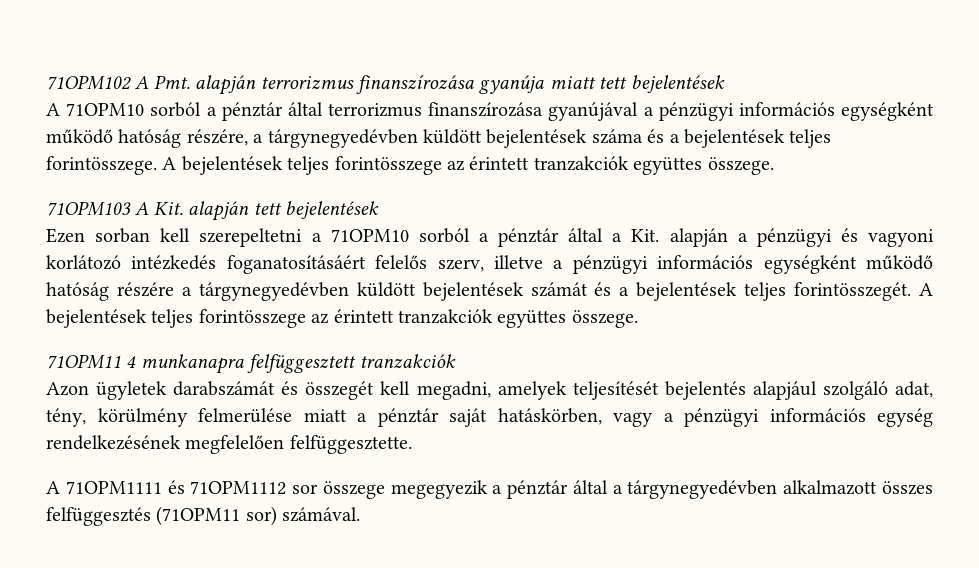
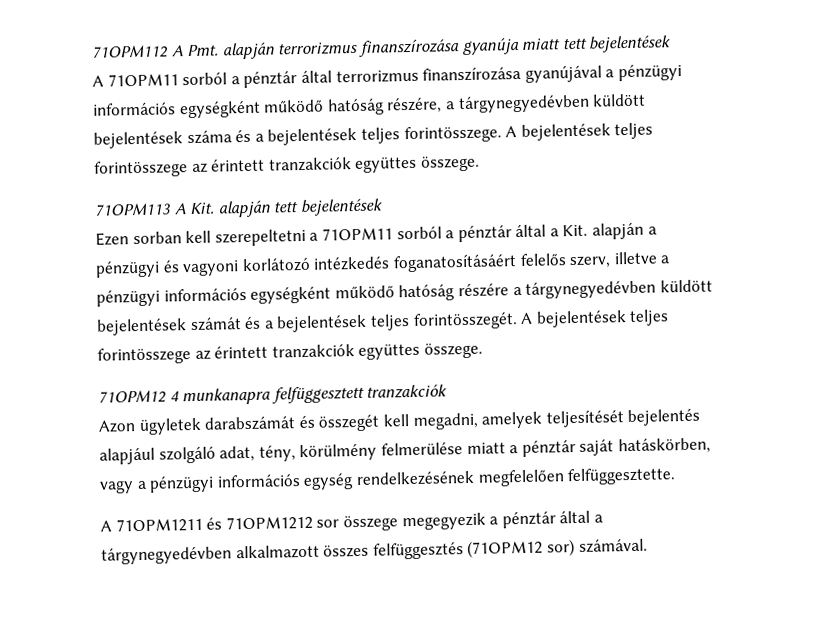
[46,75,132,90] 71OPM102 -> [91,44,168,59] 71OPM112
[66,103,145,116] 71OPM10 -> [107,73,179,87] 71OPM11
[46,201,131,216] 71OPM103 -> [94,202,171,216] 71OPM113
[330,229,409,242] 71OPM10 -> [321,227,393,241] 71OPM11
[46,354,121,369] 71OPM11 -> [98,389,166,404] 71OPM12
[65,480,287,495] 71OPM1111 és 71OPM1112 -> [115,515,313,533] 71OPM1211 és 71OPM1212
[156,506,241,526] (71OPM11 -> [467,539,544,558] (71OPM12

